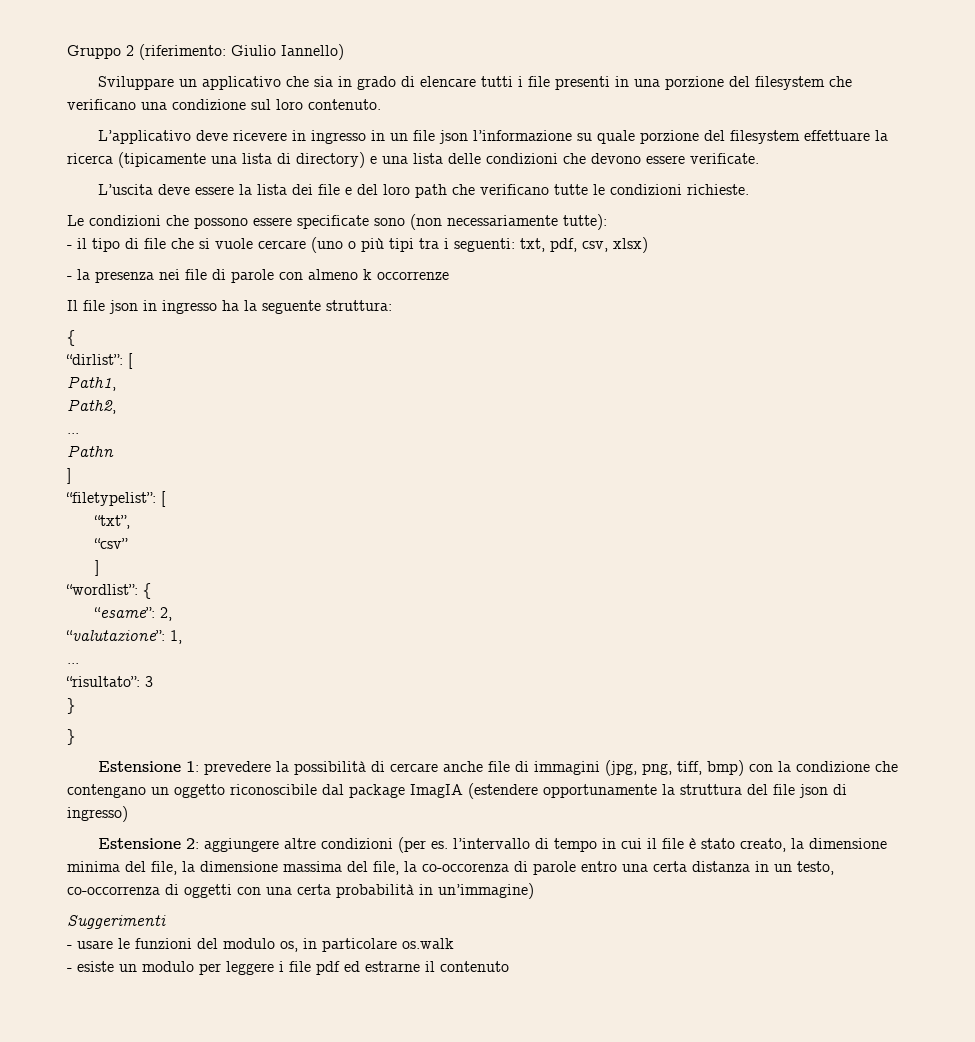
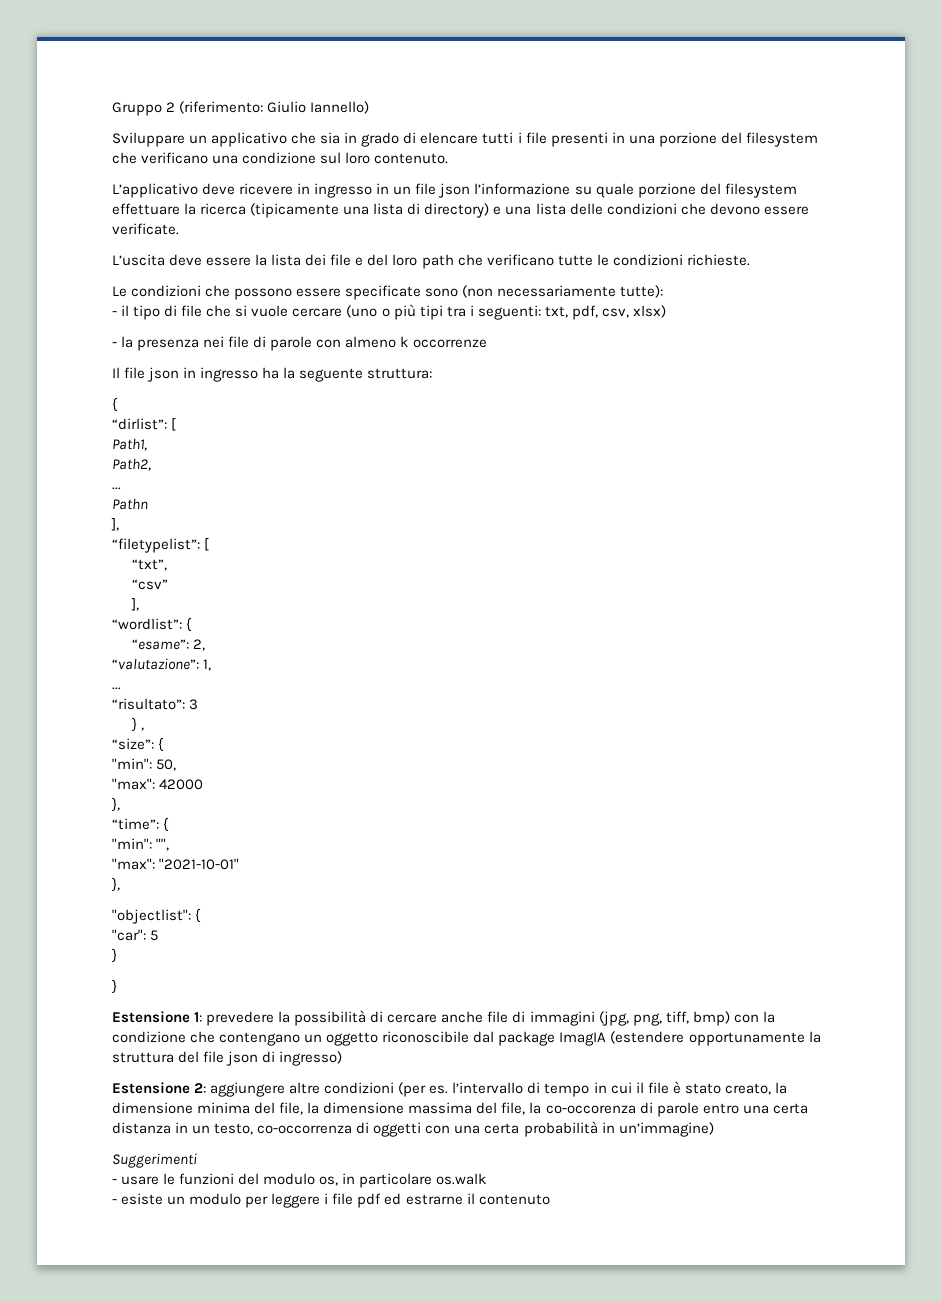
[67,468,71,484] ] -> [111,518,119,531] ],
[94,560,99,576] ] -> [131,598,140,611] ],
(153, 681) none -> [132,717,145,732] [112,737,165,752] [112,758,177,771] [112,778,204,790] [112,797,120,812] [112,817,170,832] [112,838,170,851] [112,858,240,870] [112,877,120,892] [112,908,202,924] [112,929,159,941] // } , // “size”: { // "min": 50, // "max": 42000 // }, // “time”: { // "min": "", // "max": "2021-10-01" // }, // "objectlist": { // "car": 5

